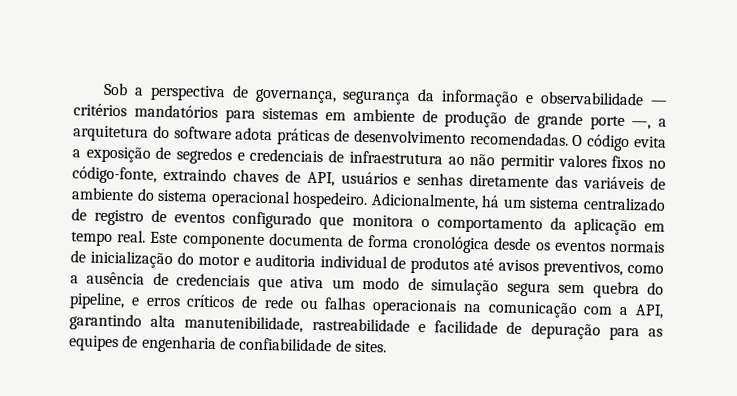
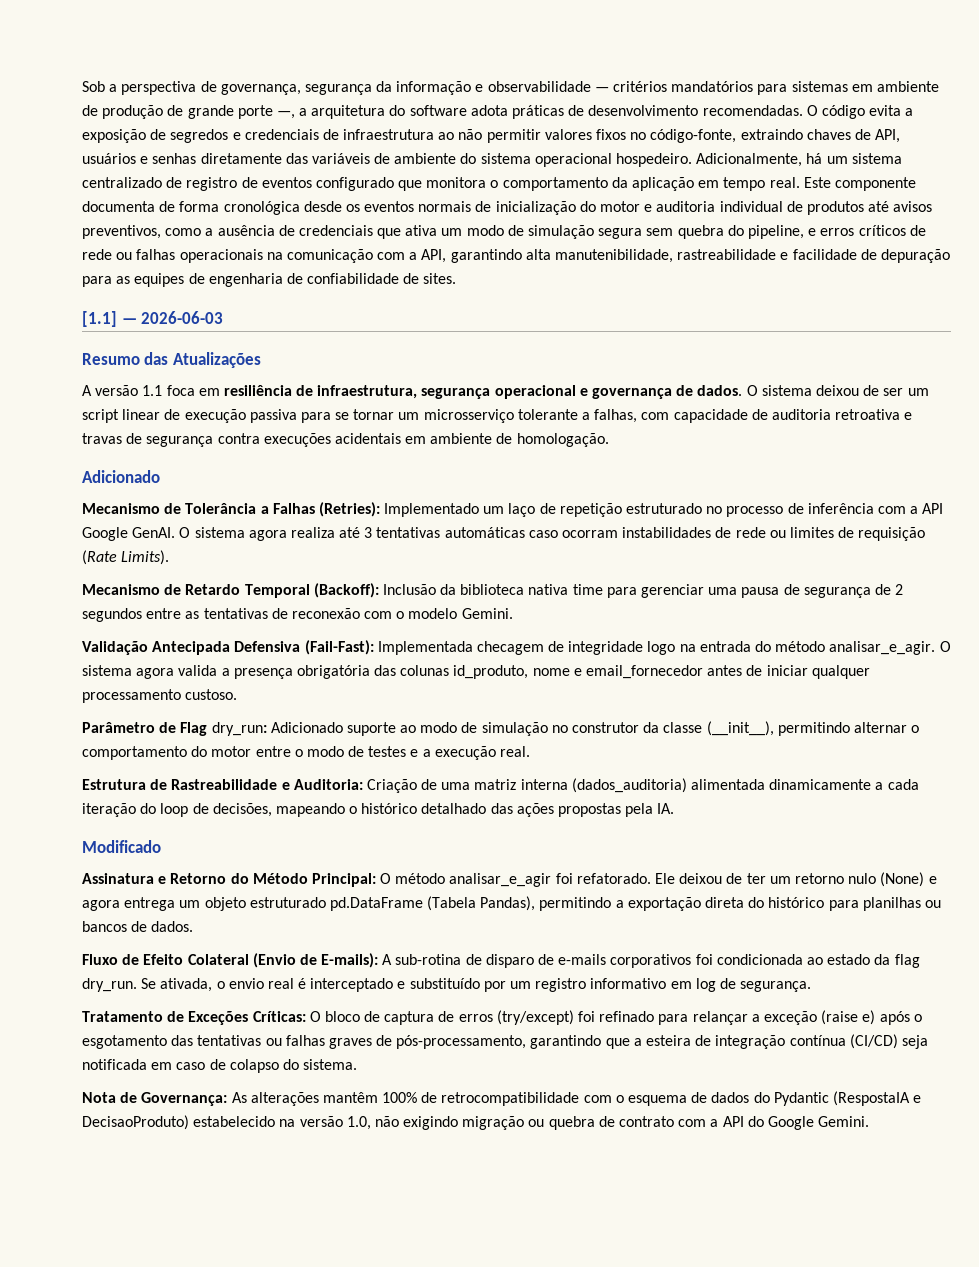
(387, 346) none -> [82,311,224,327] [82,352,261,368] [82,385,929,399] [82,409,913,423] [82,433,609,447] [82,470,160,483] [82,502,944,517] [82,527,926,541] [82,550,170,565] [82,583,904,598] [82,608,513,622] [82,640,951,655] [82,665,870,679] [82,689,238,703] [82,721,920,736] [82,746,531,760] [82,778,919,793] [82,803,675,817] [82,840,161,853] [82,872,937,887] [82,896,941,911] [82,921,194,932] [82,953,920,968] [82,978,812,992] [82,1010,922,1025] [82,1034,928,1049] [82,1059,358,1073] [82,1091,922,1106] [82,1115,870,1130] // [1.1] — 2026-06-03 // Resumo das Atualizações // A versão 1.1 foca em resiliência de infraestrutura, segurança operacional e governança de dados. O sistema deixou de ser um script linear de execução passiva para se tornar um microsserviço tolerante a falhas, com capacidade de auditoria retroativa e travas de segurança contra execuções acidentais em ambiente de homologação. // Adicionado // Mecanismo de Tolerância a Falhas (Retries): Implementado um laço de repetição estruturado no processo de inferência com a API Google GenAI. O sistema agora realiza até 3 tentativas automáticas caso ocorram instabilidades de rede ou limites de requisição (Rate Limits). // Mecanismo de Retardo Temporal (Backoff): Inclusão da biblioteca nativa time para gerenciar uma pausa de segurança de 2 segundos entre as tentativas de reconexão com o modelo Gemini. // Validação Antecipada Defensiva (Fail-Fast): Implementada checagem de integridade logo na entrada do método analisar_e_agir. O sistema agora valida a presença obrigatória das colunas id_produto, nome e email_fornecedor antes de iniciar qualquer processamento custoso. // Parâmetro de Flag dry_run: Adicionado suporte ao modo de simulação no construtor da classe (__init__), permitindo alternar o comportamento do motor entre o modo de testes e a execução real. // Estrutura de Rastreabilidade e Auditoria: Criação de uma matriz interna (dados_auditoria) alimentada dinamicamente a cada iteração do loop de decisões, mapeando o histórico detalhado das ações propostas pela IA. // Modificado // Assinatura e Retorno do Método Principal: O método analisar_e_agir foi refatorado. Ele deixou de ter um retorno nulo (None) e agora entrega um objeto estruturado pd.DataFrame (Tabela Pandas), permitindo a exportação direta do histórico para planilhas ou bancos de dados. // Fluxo de Efeito Colateral (Envio de E-mails): A sub-rotina de disparo de e-mails corporativos foi condicionada ao estado da flag dry_run. Se ativada, o envio real é interceptado e substituído por um registro informativo em log de segurança. // Tratamento de Exceções Críticas: O bloco de captura de erros (try/except) foi refinado para relançar a exceção (raise e) após o esgotamento das tentativas ou falhas graves de pós-processamento, garantindo que a esteira de integração contínua (CI/CD) seja notificada em caso de colapso do sistema. // Nota de Governança: As alterações mantêm 100% de retrocompatibilidade com o esquema de dados do Pydantic (RespostaIA e DecisaoProduto) estabelecido na versão 1.0, não exigindo migração ou quebra de contrato com a API do Google Gemini.

